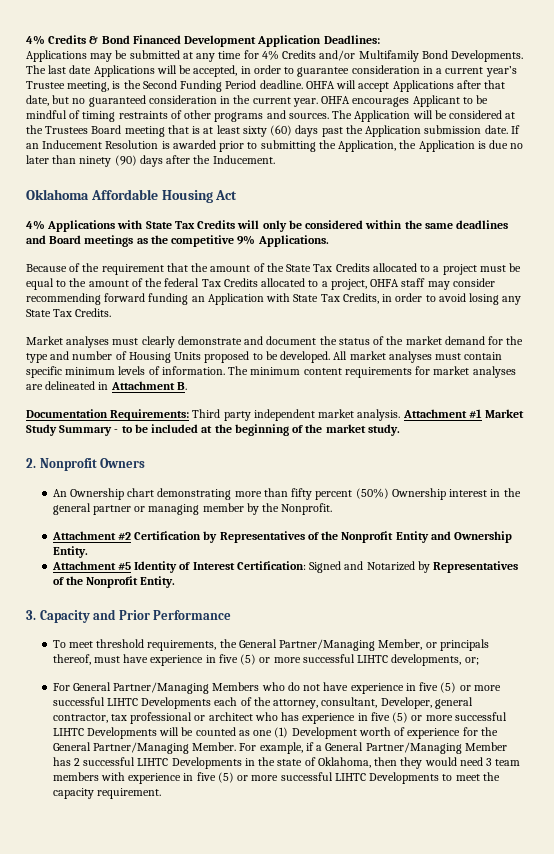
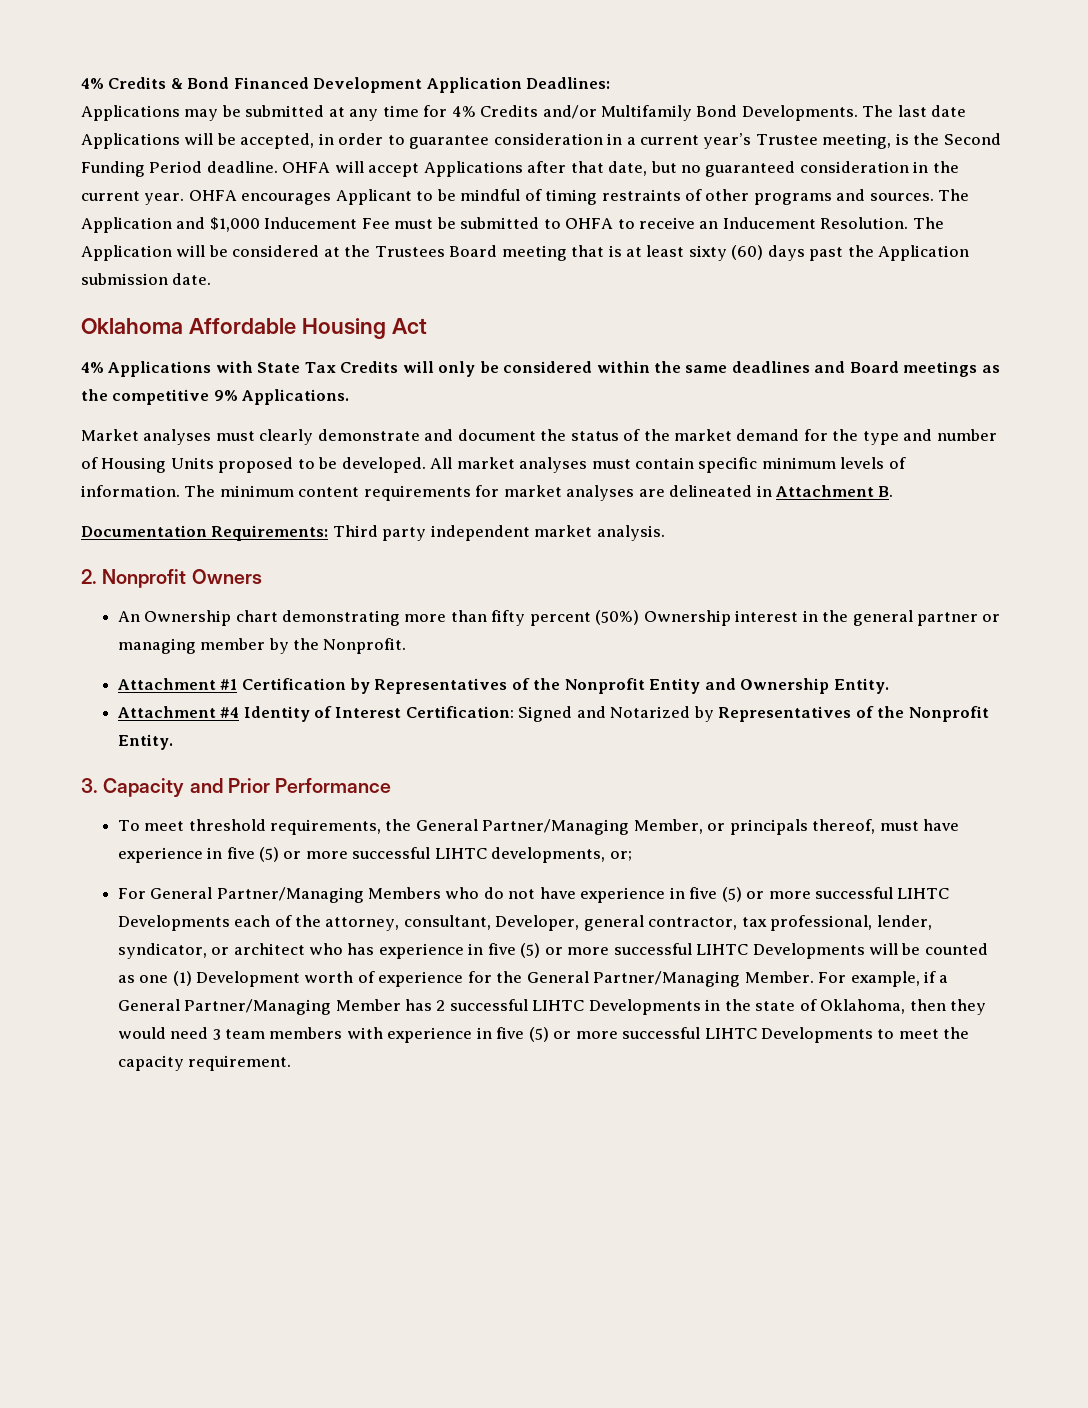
(411, 116) none -> [176,217,944,232] [81,245,172,261] and $1,000 Inducement Fee must be submitted to OHFA to receive an Inducement Resolution. The Application
[510,125,520,134] [26,140,524,152] [26,155,275,167] If an Inducement Resolution is awarded prior to submitting the Application, the Application is due no later than ninety (90) days after the Inducement. -> (212, 279) none
[26,263,522,275] [26,278,495,290] [26,293,522,305] [26,308,112,317] // Because of the requirement that the amount of the State Tax Credits allocated to a project must be equal to the amount of the federal Tax Credits allocated to a project, OHFA staff may consider recommending forward funding an Application with State Tax Credits, in order to avoid losing any State Tax Credits. -> (350, 397) none
[402,409,525,418] [26,424,400,436] Attachment #1 Market Study Summary - to be included at the beginning of the market study. -> (665, 533) none
[117,532,131,540] #2 -> [220,679,238,690] #1
[117,562,131,570] #5 -> [220,707,240,718] #4
[130,712,193,724] professional -> [770,915,932,931] [117,943,207,959] professional, lender, syndicator,

